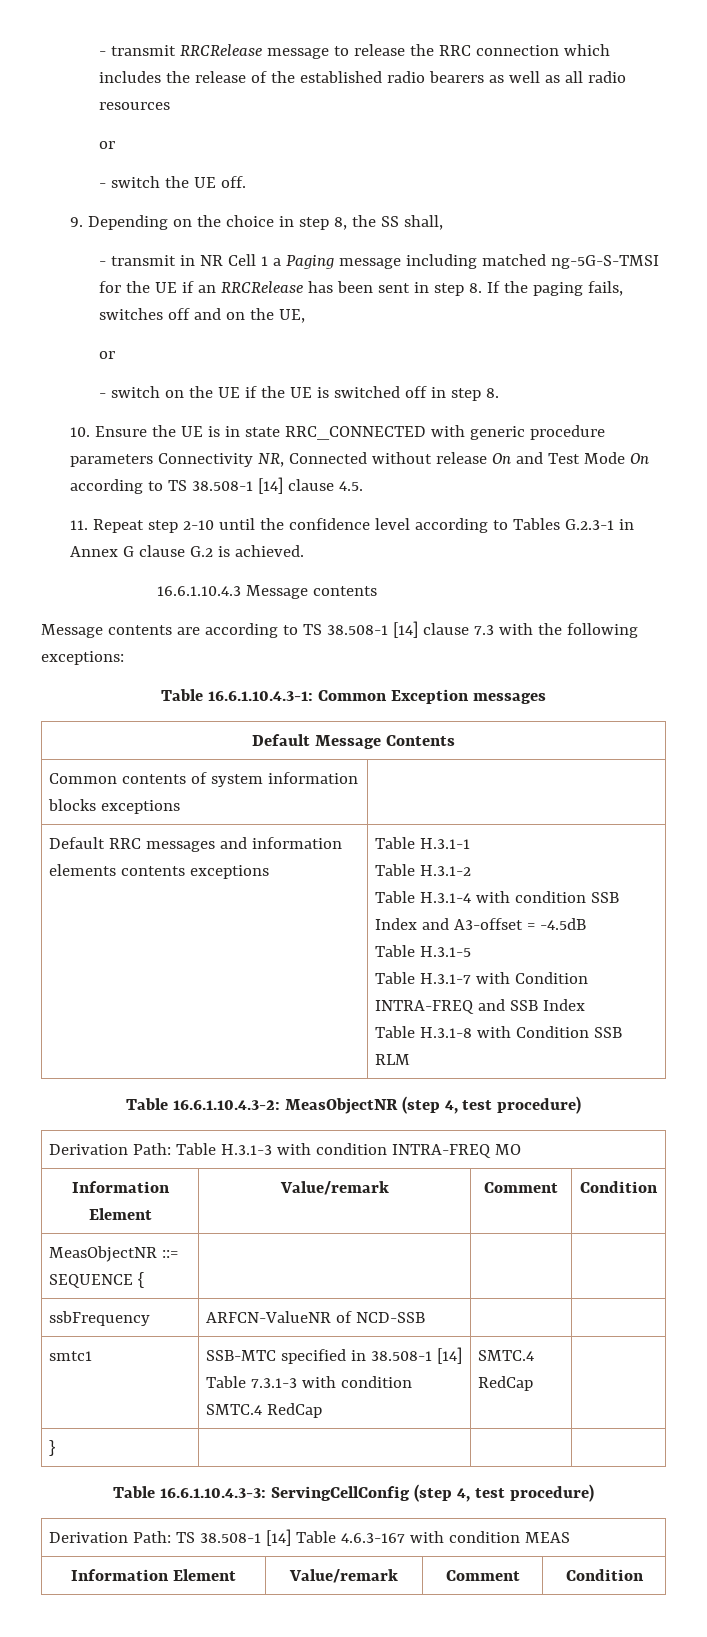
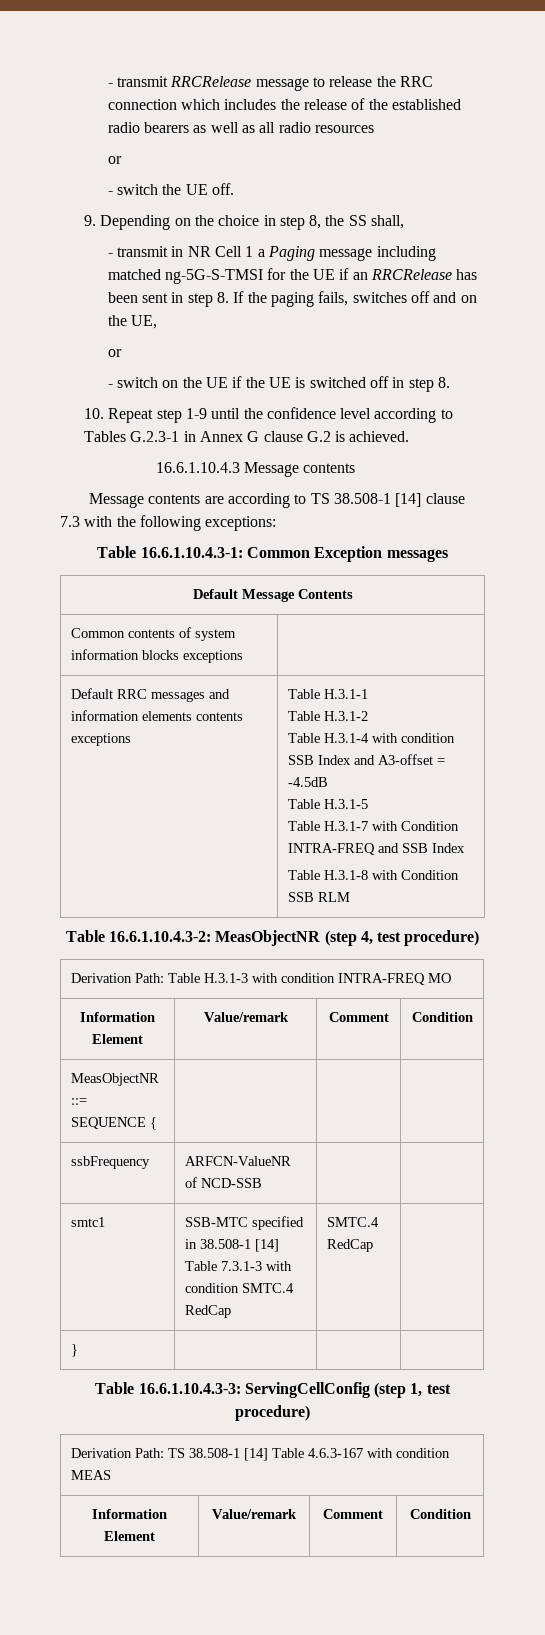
[94,425,605,440] [69,452,649,467] [69,477,363,494] [69,520,88,530] Ensure the UE is in state RRC_CONNECTED with generic procedure parameters Connectivity NR, Connected without release On and Test Mode On according to TS 38.508-1 [14] clause 4.5. // 11. -> (104, 413) none
[182,520,214,530] 2-10 -> [185,408,207,419] 1-9
[456,1488,470,1502] 4, -> [410,1383,423,1397] 1,

